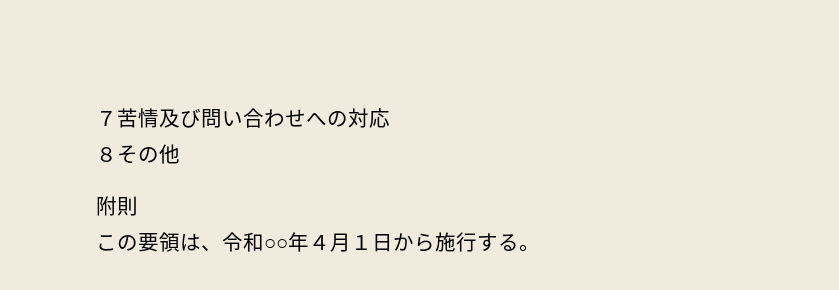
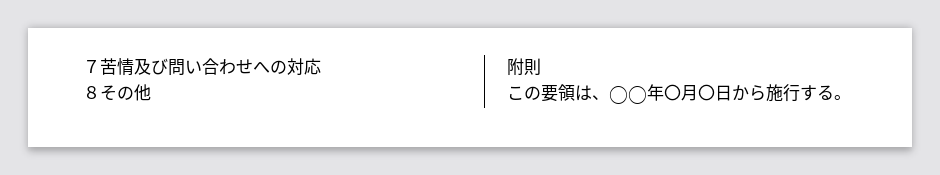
[222,232,372,252] 令和○○年４月１ -> [609,84,715,104] ○○年〇月〇

